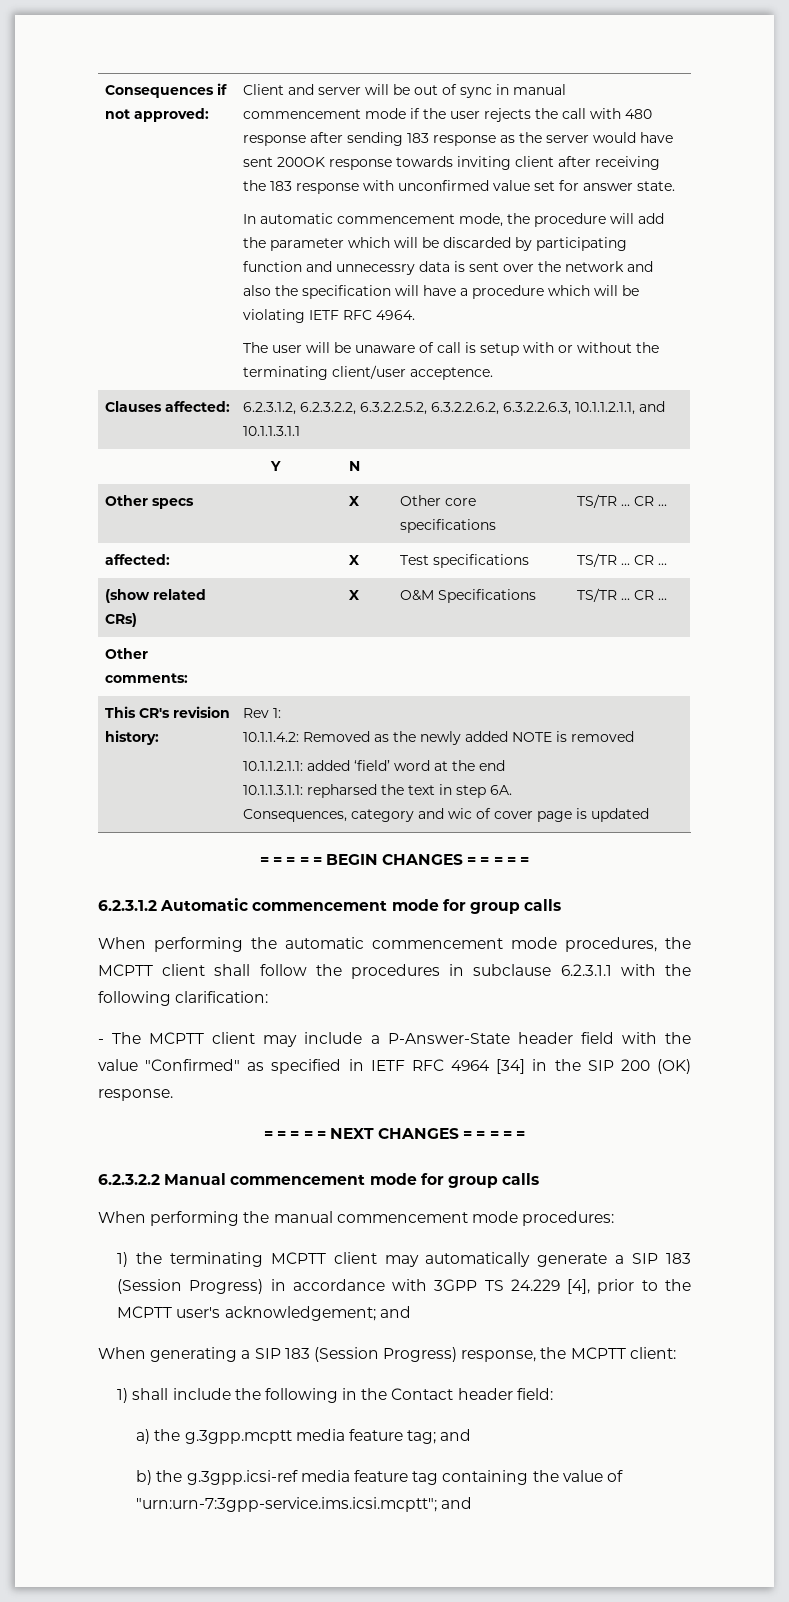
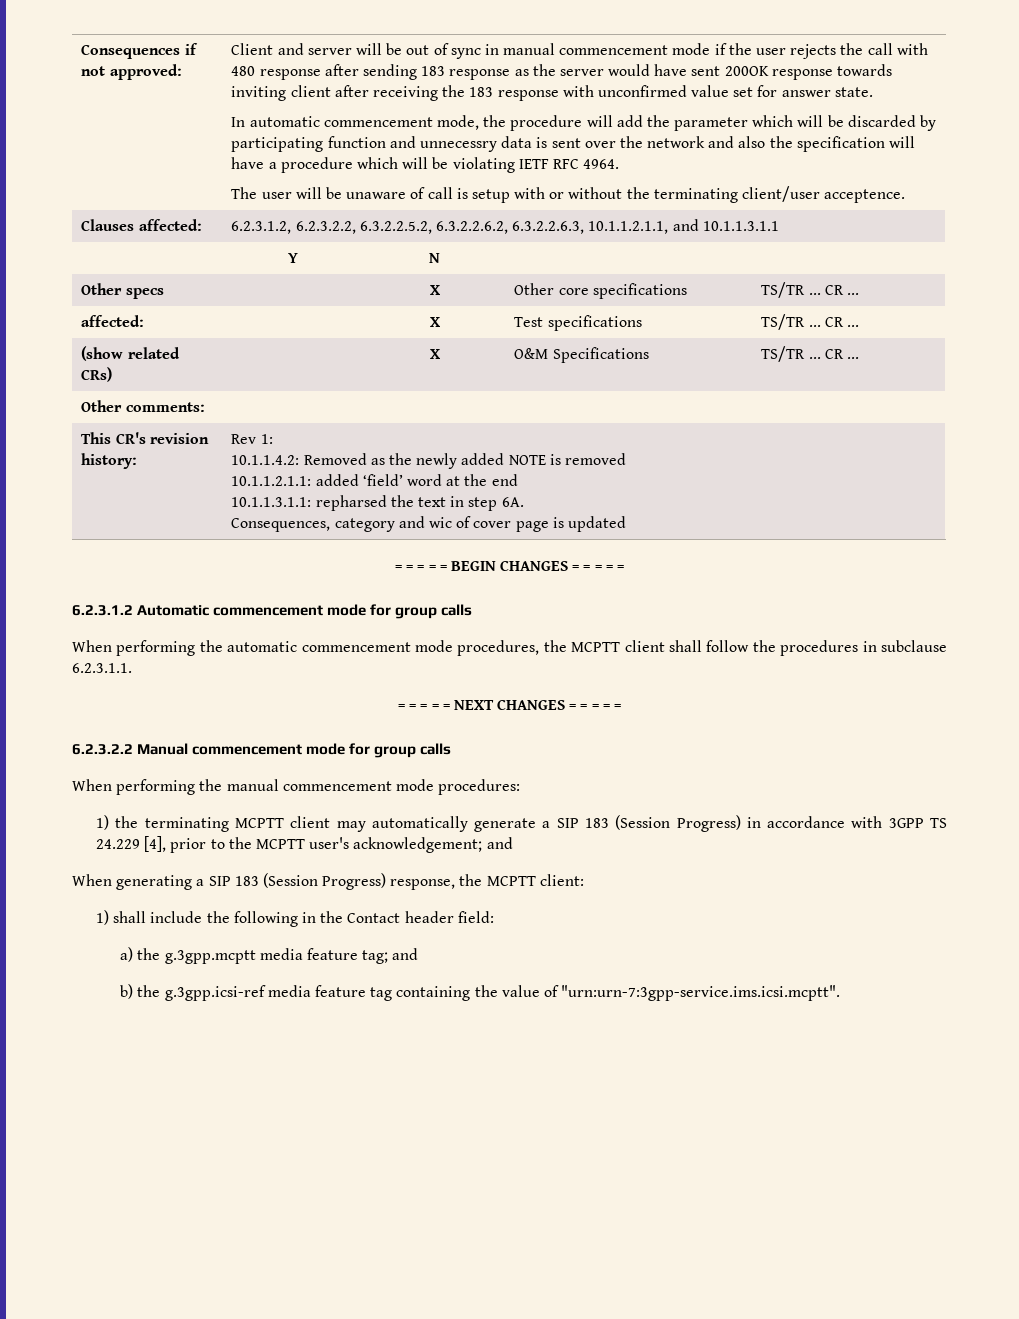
[560,964,691,976] [98,991,269,1006] [98,1032,692,1047] [98,1059,691,1074] [98,1089,173,1101] 6.2.3.1.1 with the following clarification: // - The MCPTT client may include a P-Answer-State header field with the value "Confirmed" as specified in IETF RFC 4964 [34] in the SIP 200 (OK) response. -> [72,663,132,673] 6.2.3.1.1.
[136,1497,473,1512] "urn:urn-7:3gpp-service.ims.icsi.mcptt"; and -> [561,985,841,1001] "urn:urn-7:3gpp-service.ims.icsi.mcptt".

